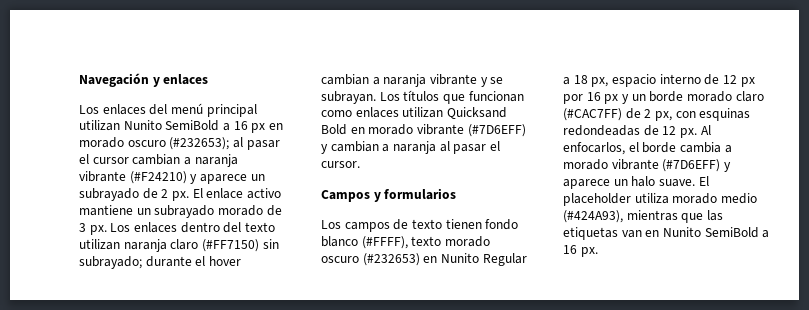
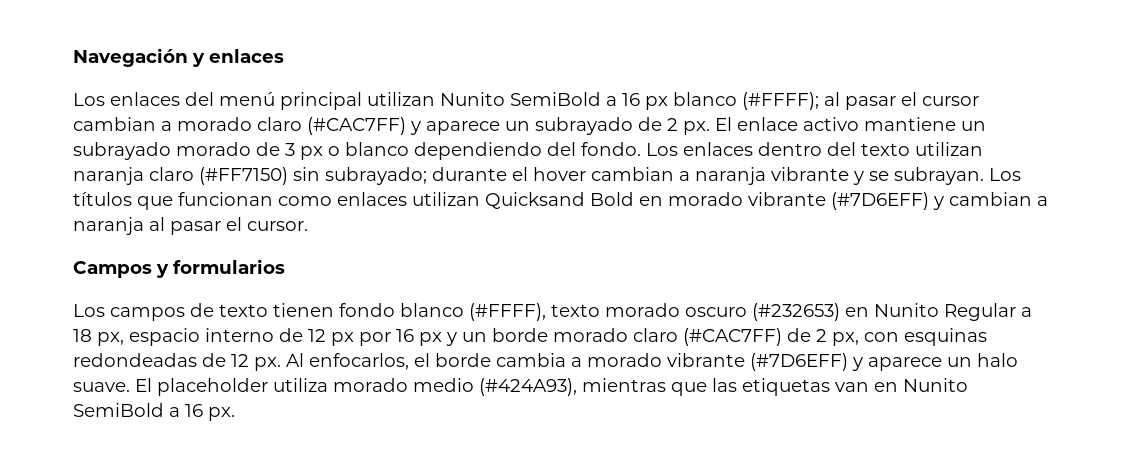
[268,123,283,130] [79,137,230,150] en morado oscuro (#232653); -> [673,92,819,110] blanco (#FFFF);
[194,154,238,167] [79,171,187,184] naranja vibrante (#F24210) -> [177,117,406,135] morado claro (#CAC7FF)
[89,225,107,235] px. -> [300,142,641,160] px o blanco dependiendo del fondo.

